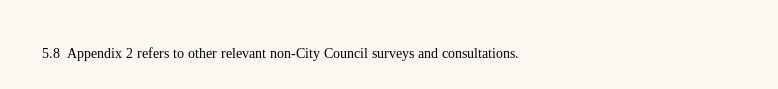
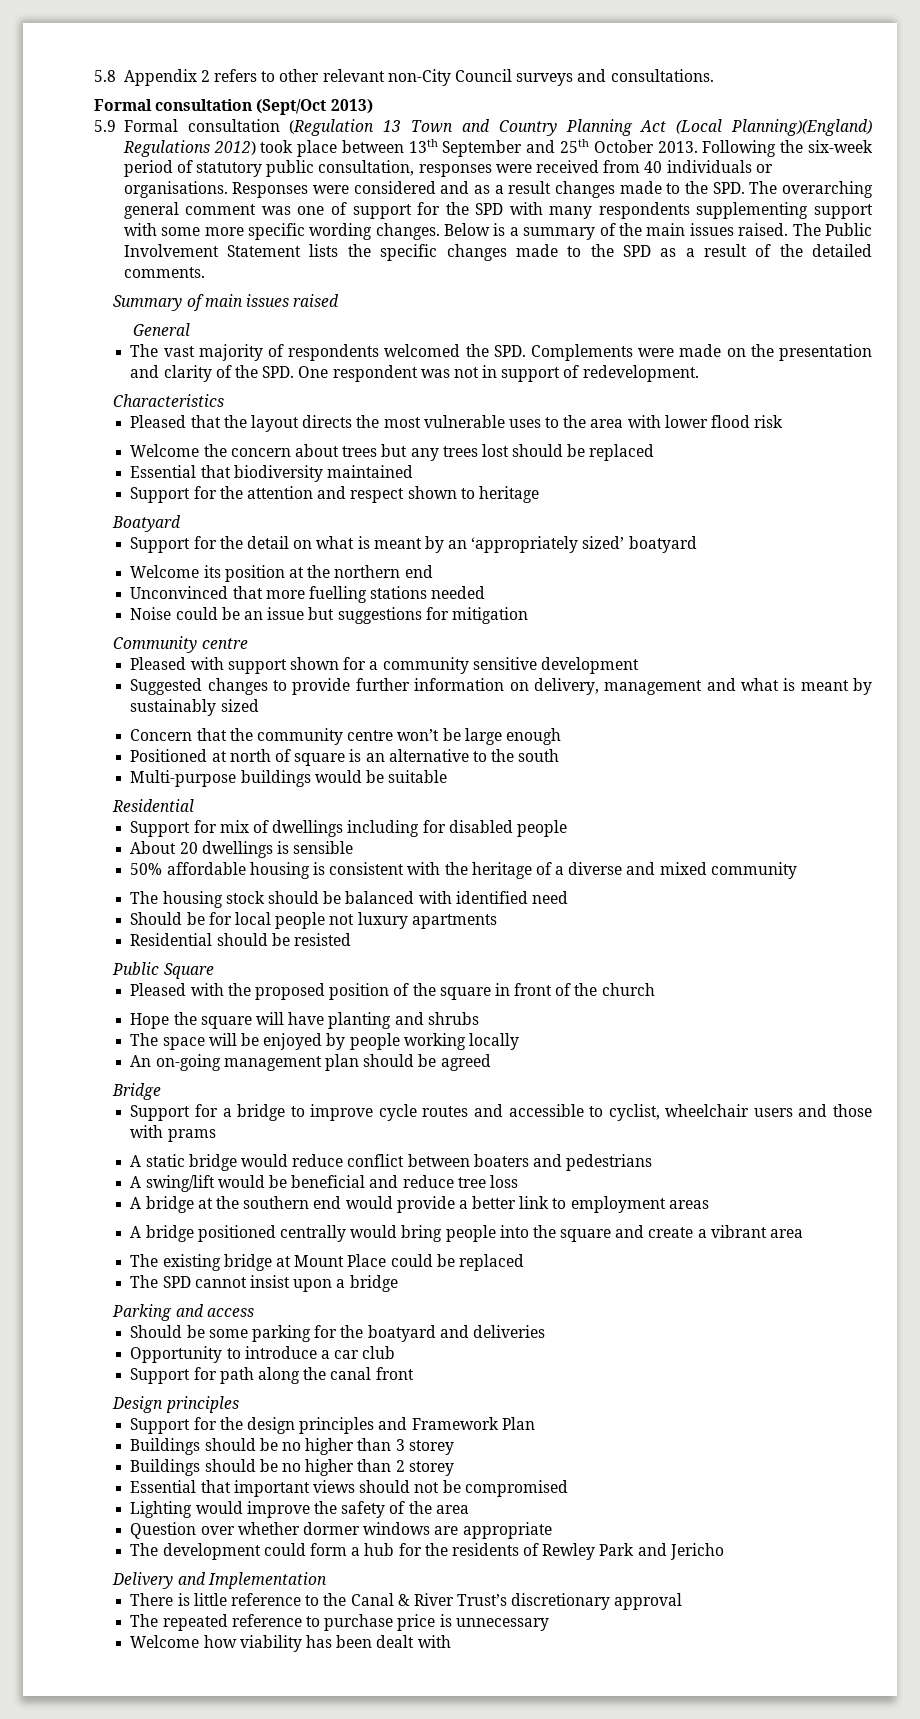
(519, 53) none -> [94,99,373,115] [94,119,872,136] [122,139,874,157] [123,160,773,177] [123,181,874,198] [123,202,873,219] [123,223,872,240] [123,244,873,261] [123,267,205,278] [113,294,340,311] [132,323,190,336] [130,344,872,361] [130,365,699,382] [113,394,225,407] [130,415,784,432] [130,444,655,461] [130,465,413,482] [130,486,539,503] [112,515,182,532] [130,536,697,553] [130,565,433,582] [130,586,486,603] [130,607,528,624] [113,636,248,653] [130,657,639,674] [130,678,873,695] [130,699,259,716] [130,728,561,745] [130,749,560,766] [130,770,448,787] [112,799,195,812] [130,820,567,837] [130,841,354,858] [130,862,797,879] [130,891,568,908] [130,912,497,929] [130,933,351,946] [112,962,214,979] [130,983,655,1000] [130,1012,479,1029] [130,1033,519,1050] [130,1054,491,1071] [112,1083,162,1100] [130,1104,873,1121] [130,1125,216,1142] [130,1154,653,1171] [130,1175,518,1192] [130,1196,709,1213] [130,1225,803,1242] [130,1254,524,1271] [130,1275,398,1292] [112,1304,254,1321] [130,1325,545,1342] [130,1346,396,1363] [130,1367,414,1384] [112,1396,239,1413] [130,1417,535,1434] [130,1438,454,1455] [130,1459,454,1476] [130,1480,568,1497] [130,1501,469,1518] [130,1522,552,1539] [130,1543,724,1560] [112,1572,327,1589] [130,1593,683,1610] [130,1614,549,1631] [130,1635,451,1652] // Formal consultation (Sept/Oct 2013) // 5.9 Formal consultation (Regulation 13 Town and Country Planning Act (Local Planning)(England) Regulations 2012) took place between 13th September and 25th October 2013. Following the six-week period of statutory public consultation, responses were received from 40 individuals or organisations. Responses were considered and as a result changes made to the SPD. The overarching general comment was one of support for the SPD with many respondents supplementing support with some more specific wording changes. Below is a summary of the main issues raised. The Public Involvement Statement lists the specific changes made to the SPD as a result of the detailed comments. // Summary of main issues raised // General // The vast majority of respondents welcomed the SPD. Complements were made on the presentation and clarity of the SPD. One respondent was not in support of redevelopment. // Characteristics // Pleased that the layout directs the most vulnerable uses to the area with lower flood risk // Welcome the concern about trees but any trees lost should be replaced // Essential that biodiversity maintained // Support for the attention and respect shown to heritage // Boatyard // Support for the detail on what is meant by an ‘appropriately sized’ boatyard // Welcome its position at the northern end // Unconvinced that more fuelling stations needed // Noise could be an issue but suggestions for mitigation // Community centre // Pleased with support shown for a community sensitive development // Suggested changes to provide further information on delivery, management and what is meant by sustainably sized // Concern that the community centre won’t be large enough // Positioned at north of square is an alternative to the south // Multi-purpose buildings would be suitable // Residential // Support for mix of dwellings including for disabled people // About 20 dwellings is sensible // 50% affordable housing is consistent with the heritage of a diverse and mixed community // The housing stock should be balanced with identified need // Should be for local people not luxury apartments // Residential should be resisted // Public Square // Pleased with the proposed position of the square in front of the church // Hope the square will have planting and shrubs // The space will be enjoyed by people working locally // An on-going management plan should be agreed // Bridge // Support for a bridge to improve cycle routes and accessible to cyclist, wheelchair users and those with prams // A static bridge would reduce conflict between boaters and pedestrians // A swing/lift would be beneficial and reduce tree loss // A bridge at the southern end would provide a better link to employment areas // A bridge positioned centrally would bring people into the square and create a vibrant area // The existing bridge at Mount Place could be replaced // The SPD cannot insist upon a bridge // Parking and access // Should be some parking for the boatyard and deliveries // Opportunity to introduce a car club // Support for path along the canal front // Design principles // Support for the design principles and Framework Plan // Buildings should be no higher than 3 storey // Buildings should be no higher than 2 storey // Essential that important views should not be compromised // Lighting would improve the safety of the area // Question over whether dormer windows are appropriate // The development could form a hub for the residents of Rewley Park and Jericho // Delivery and Implementation // There is little reference to the Canal & River Trust’s discretionary approval // The repeated reference to purchase price is unnecessary // Welcome how viability has been dealt with

